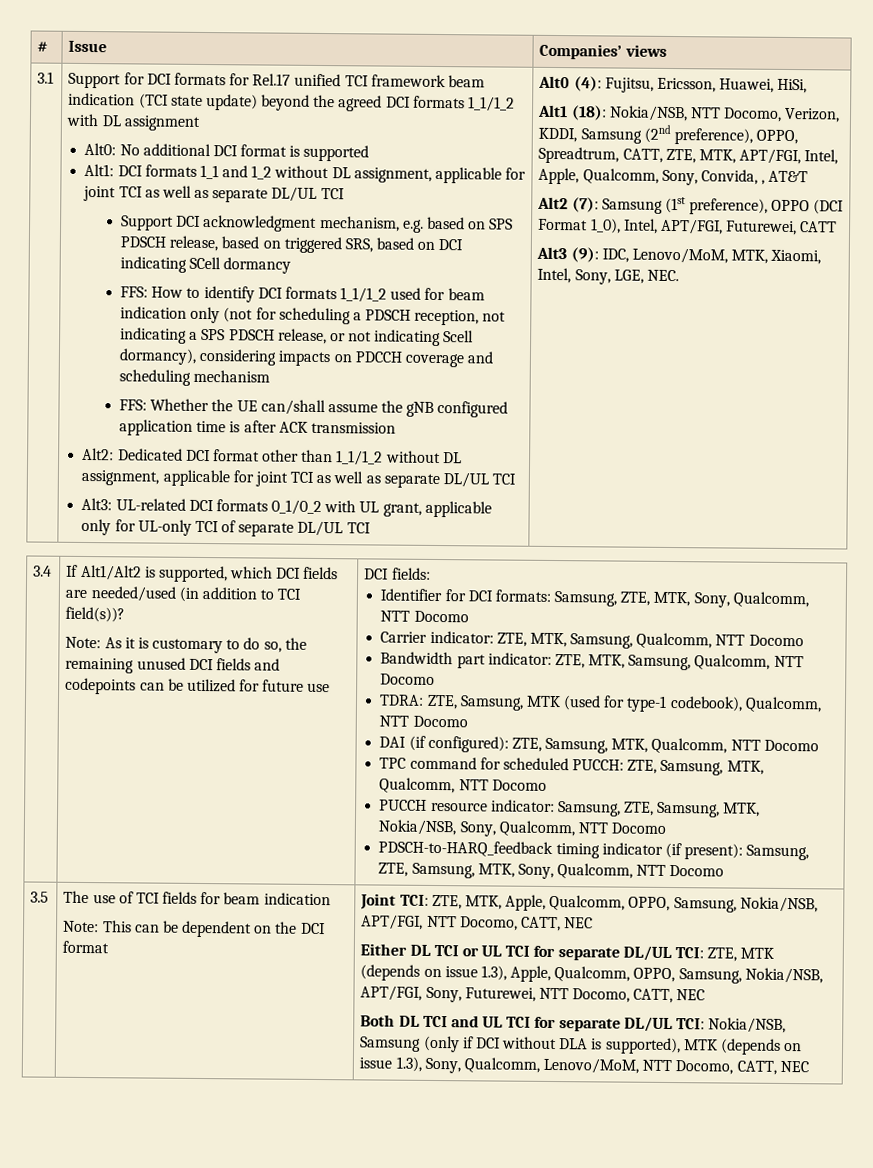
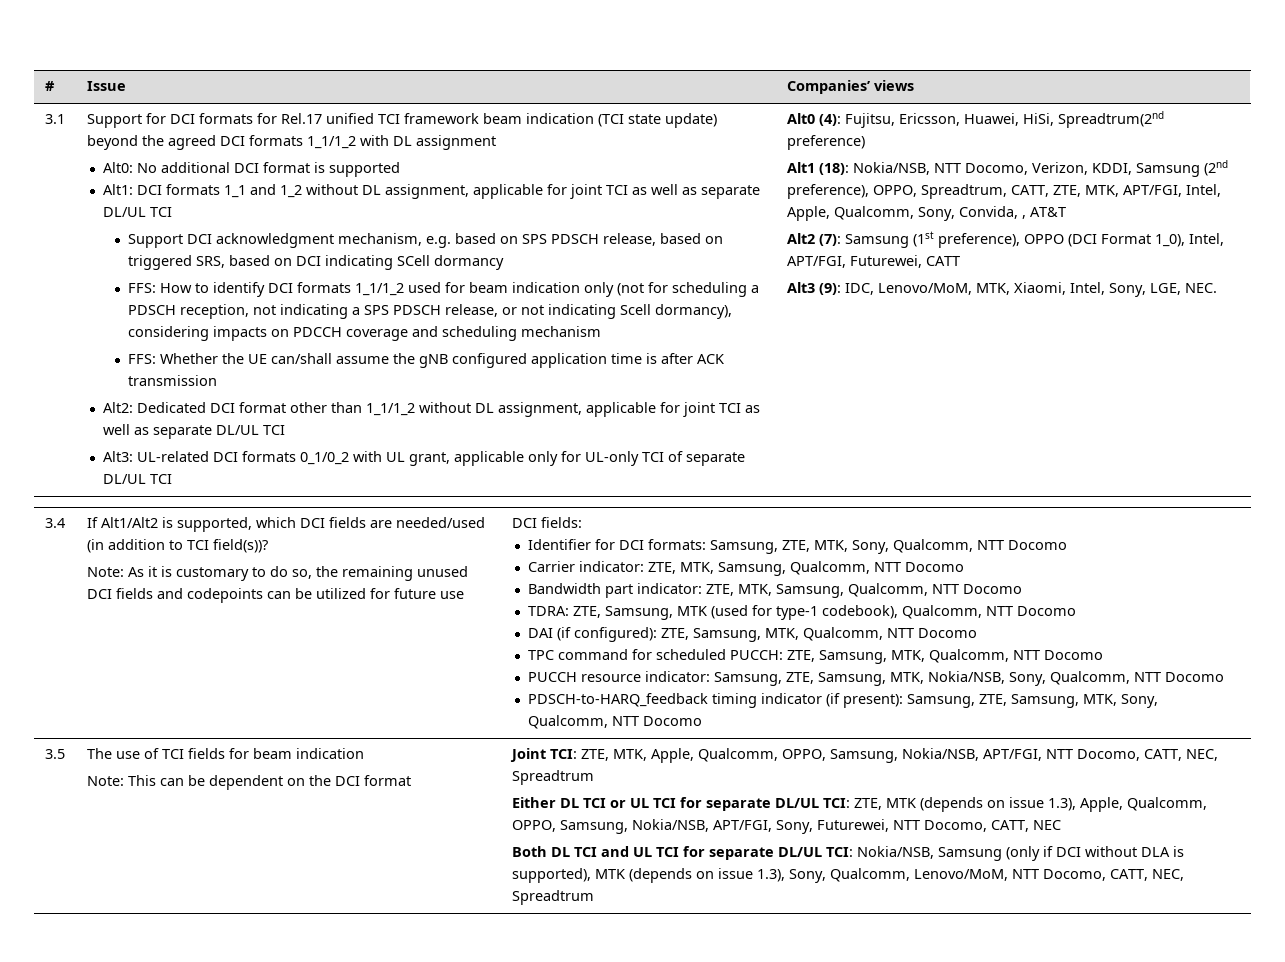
(808, 86) none -> [1057,111,1164,128] [786,135,865,150] Spreadtrum(2nd preference)
[564,917,594,929] NEC -> [1185,749,1218,761] [511,770,594,785] NEC, Spreadtrum
[779,1060,809,1073] NEC -> [1151,869,1184,881] [511,890,594,905] NEC, Spreadtrum

